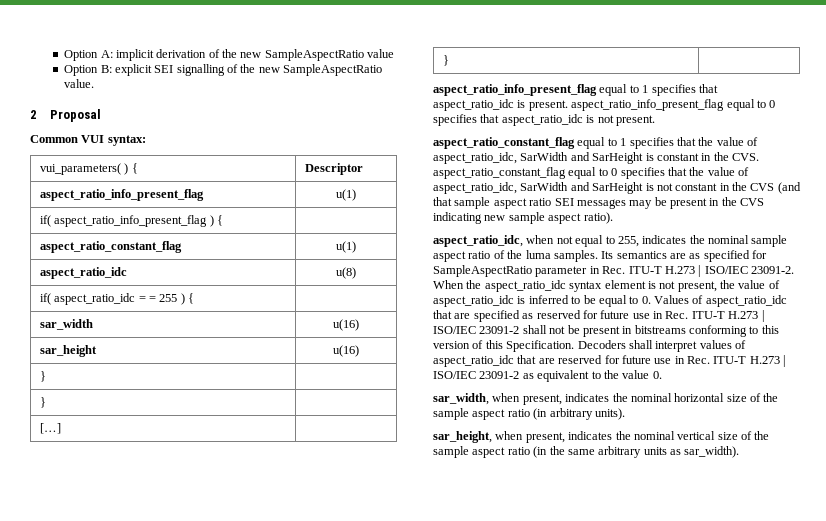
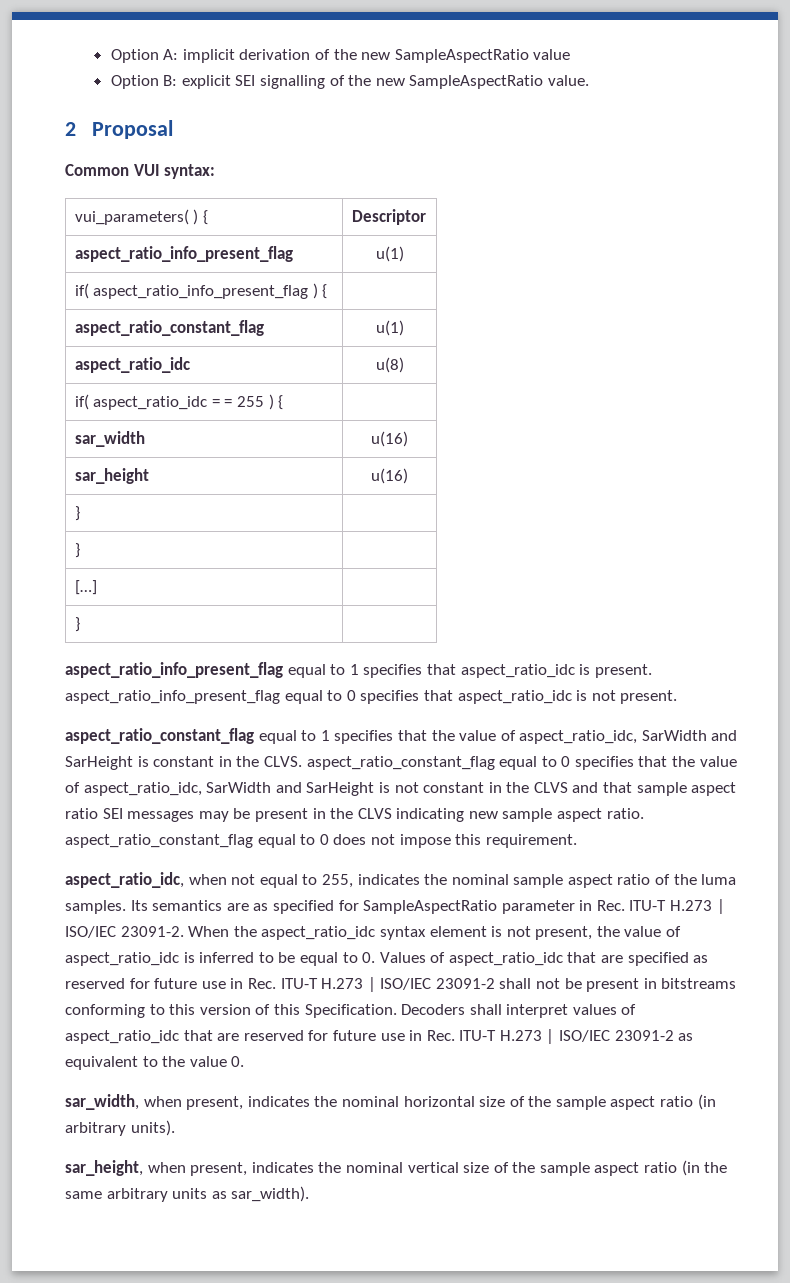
[732,153,759,161] CVS. -> [263,756,302,767] CLVS.
[750,182,801,194] CVS (and -> [533,782,599,793] CLVS and
[740,198,765,206] CVS -> [357,808,392,819] CLVS
[583,212,613,224] ratio). -> [606,808,644,819] [65,834,577,848] ratio. aspect_ratio_constant_flag equal to 0 does not impose this requirement.

